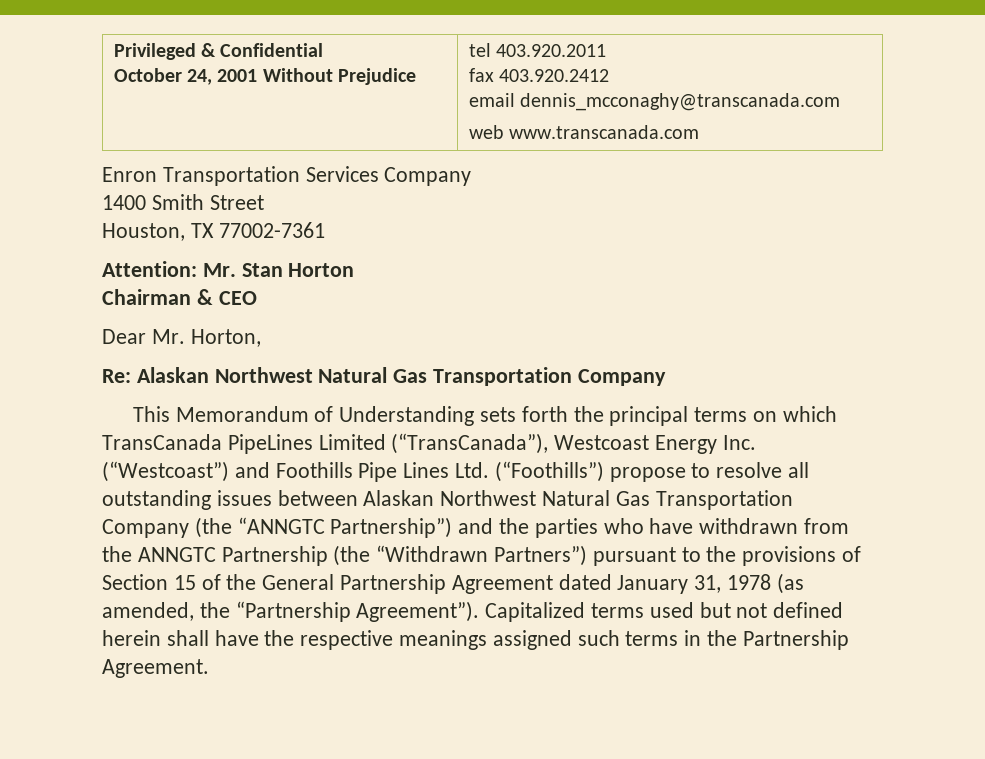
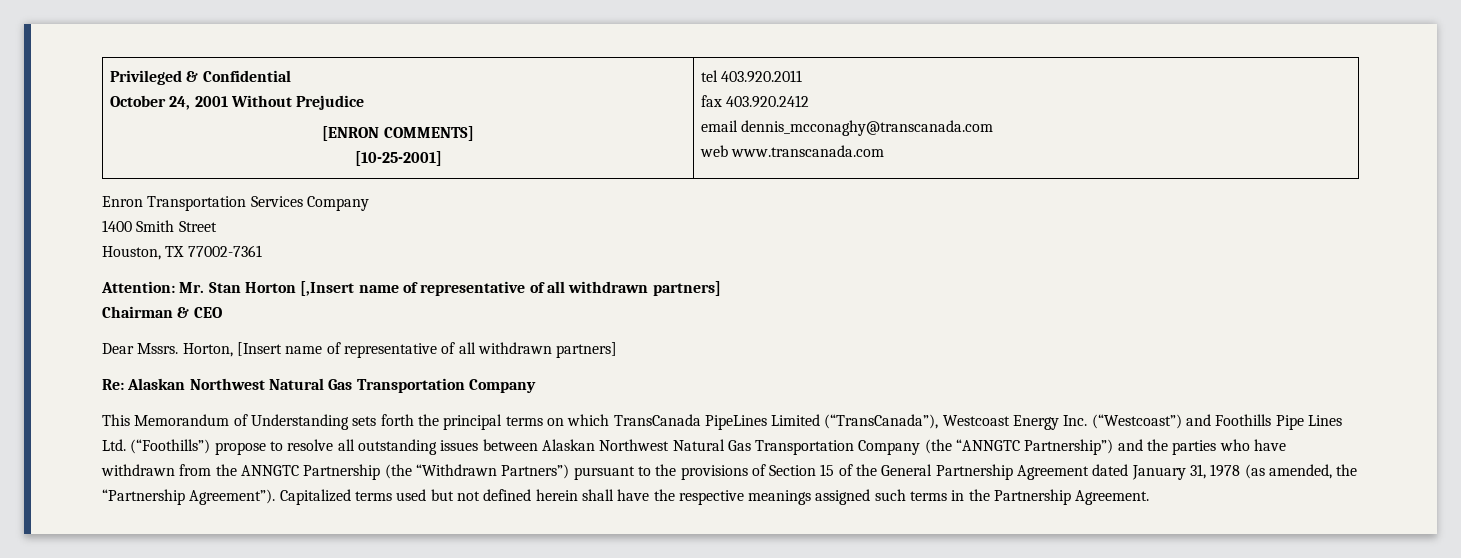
(416, 76) none -> [322,126,474,141] [354,151,442,166] // [ENRON COMMENTS] // [10-25-2001]
(355, 270) none -> [300,281,721,296] [,Insert name of representative of all withdrawn partners]
[151,329,185,344] Mr. -> [137,343,179,354] Mssrs.
(261, 338) none -> [236,342,618,358] [Insert name of representative of all withdrawn partners]

